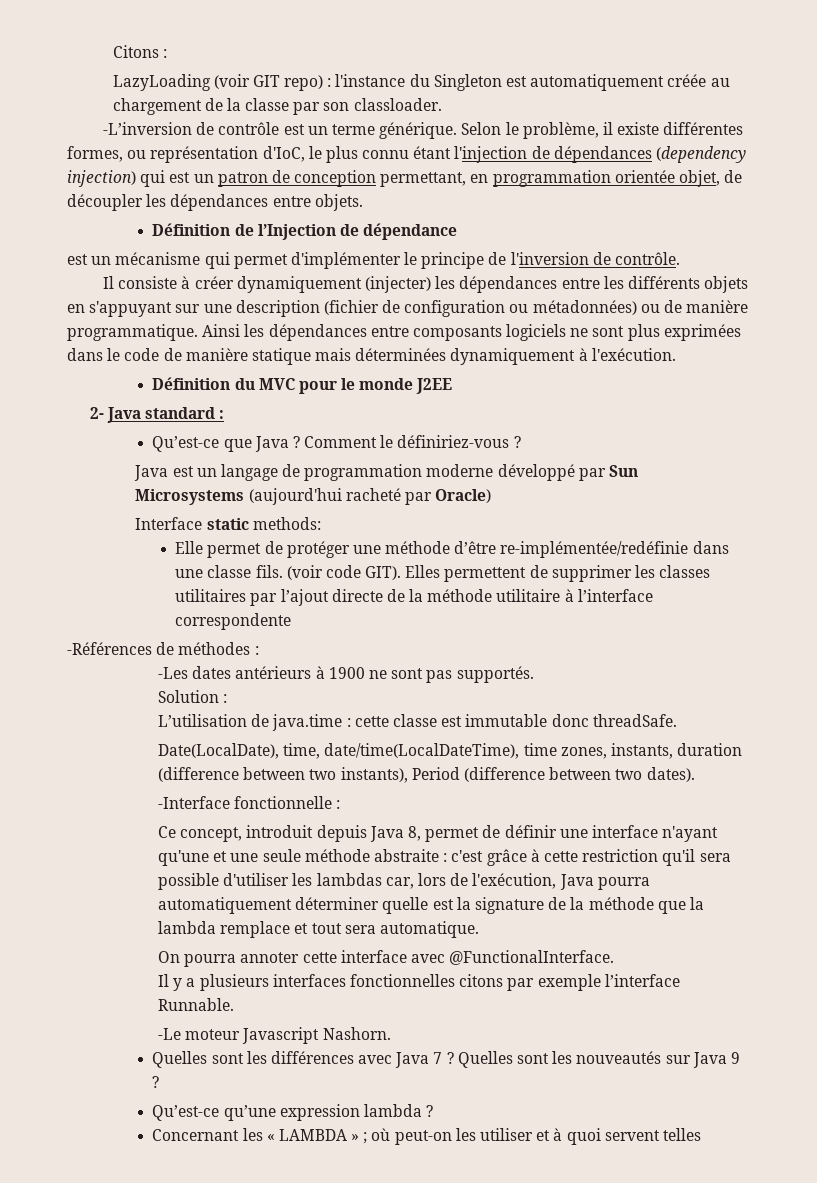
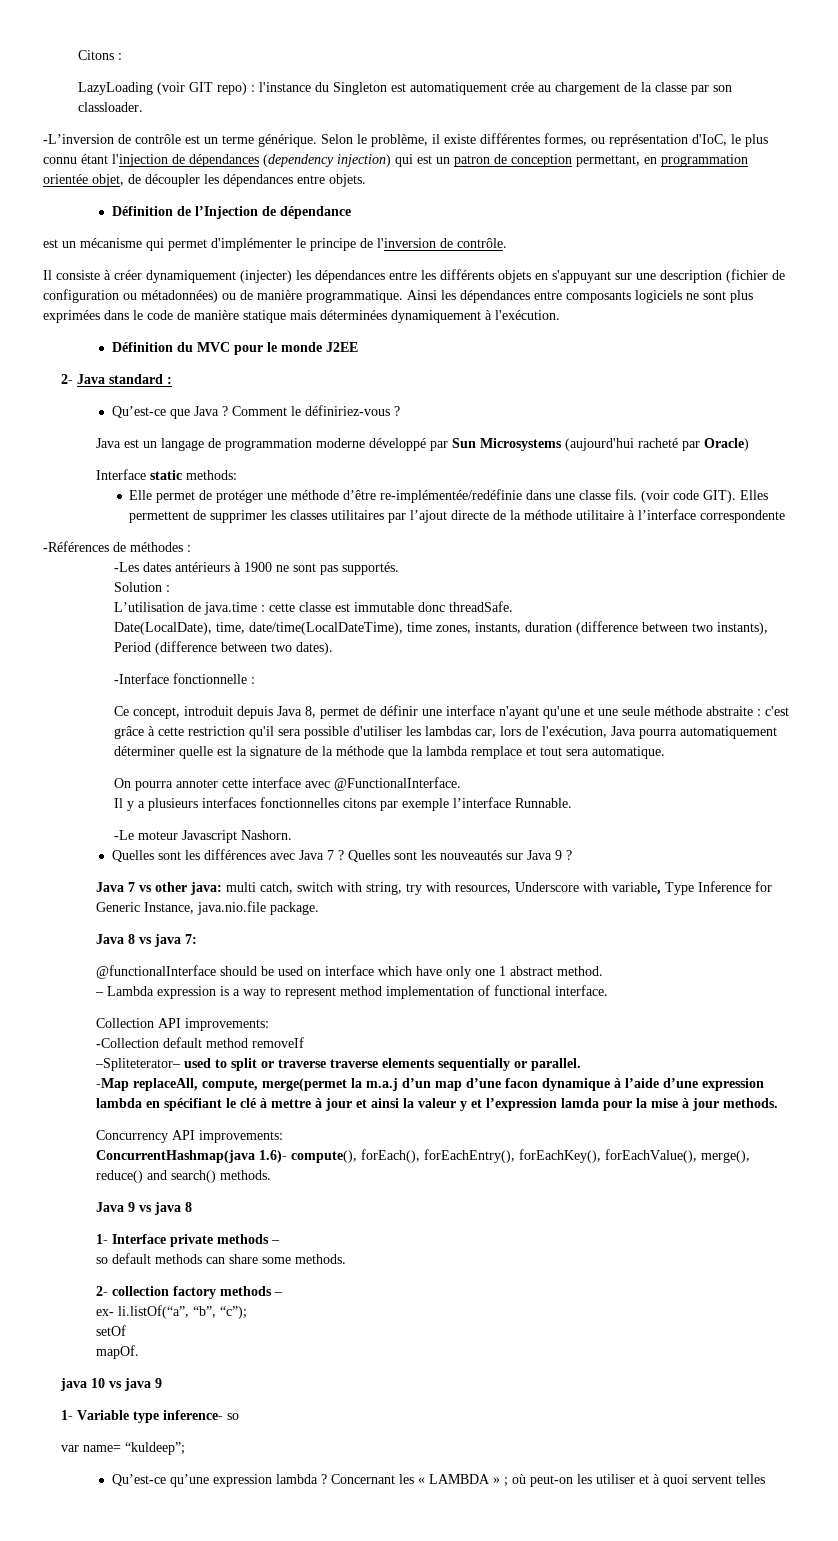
[667,74,707,87] créée -> [511,82,535,92] crée
(160, 1082) none -> [96,881,773,895] [96,901,320,915] [96,934,198,947] [96,965,604,979] [95,985,609,999] [96,1018,270,1031] [96,1037,305,1048] [95,1058,582,1071] [96,1078,765,1091] [96,1098,779,1111] [96,1130,284,1143] [96,1149,751,1163] [96,1170,272,1183] [96,1202,193,1215] [96,1234,281,1247] [96,1253,347,1264] [96,1286,284,1299] [96,1305,248,1319] [96,1325,127,1336] [96,1345,140,1359] [59,1378,162,1391] [60,1410,239,1423] [60,1442,185,1455] // Java 7 vs other java: multi catch, switch with string, try with resources, Underscore with variable, Type Inference for Generic Instance, java.nio.file package. // Java 8 vs java 7: // @functionalInterface should be used on interface which have only one 1 abstract method. // – Lambda expression is a way to represent method implementation of functional interface. // Collection API improvements: // -Collection default method removeIf // –Spliteterator– used to split or traverse traverse elements sequentially or parallel. // -Map replaceAll, compute, merge(permet la m.a.j d’un map d’une facon dynamique à l’aide d’une expression lambda en spécifiant le clé à mettre à jour et ainsi la valeur y et l’expression lamda pour la mise à jour methods. // Concurrency API improvements: // ConcurrentHashmap(java 1.6)- compute(), forEach(), forEachEntry(), forEachKey(), forEachValue(), merge(), reduce() and search() methods. // Java 9 vs java 8 // 1- Interface private methods – // so default methods can share some methods. // 2- collection factory methods – // ex- li.listOf(“a”, “b”, “c”); // setOf // mapOf. // java 10 vs java 9 // 1- Variable type inference- so // var name= “kuldeep”;
(434, 1111) // -> (327, 1479) none

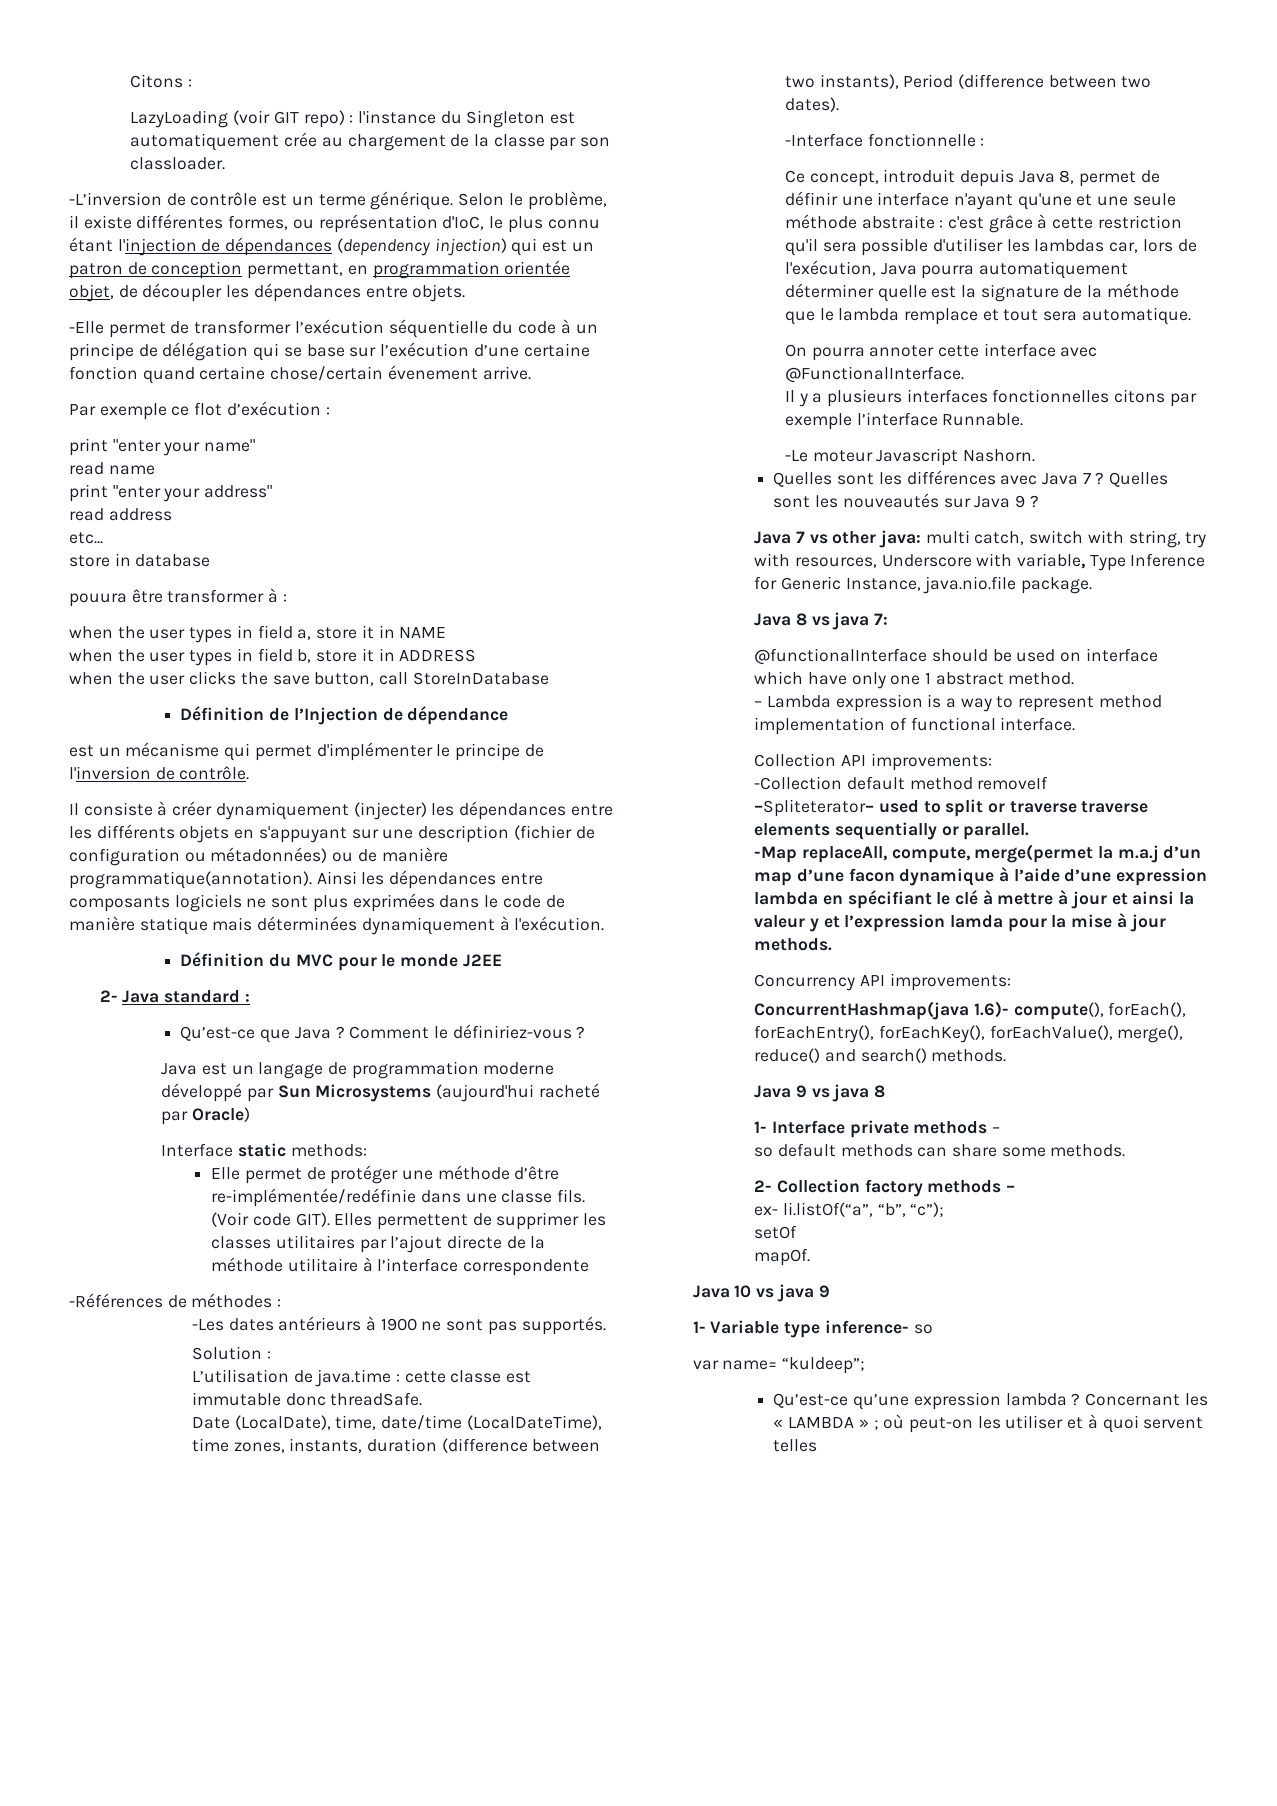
(366, 180) none -> [69,319,598,338] [69,342,590,361] [69,365,531,384] [69,401,330,420] [69,438,256,456] [69,462,155,475] [69,484,273,502] [69,508,172,521] [69,532,103,544] [69,553,211,567] [69,588,287,607] [69,625,447,643] [69,648,477,666] [69,671,549,686] // -Elle permet de transformer l’exécution séquentielle du code à un principe de délégation qui se base sur l’exécution d’une certaine fonction quand certaine chose/certain évenement arrive. // Par exemple ce flot d’exécution : // print "enter your name" // read name // print "enter your address" // read address // etc... // store in database // pouura être transformer à : // when the user types in field a, store it in NAME // when the user types in field b, store it in ADDRESS // when the user clicks the save button, call StoreInDatabase
[306,290,403,303] programmatique. -> [69,871,312,889] programmatique(annotation).
[641,490,670,503] (voir -> [211,1212,250,1227] (Voir
[113,622,403,635] Date(LocalDate), time, date/time(LocalDateTime), -> [191,1415,602,1430] Date (LocalDate), time, date/time (LocalDateTime),
[411,746,423,756] la -> [819,308,834,321] le
[112,1286,170,1296] collection -> [776,1179,860,1193] Collection
[59,1378,87,1391] java -> [692,1285,730,1298] Java

